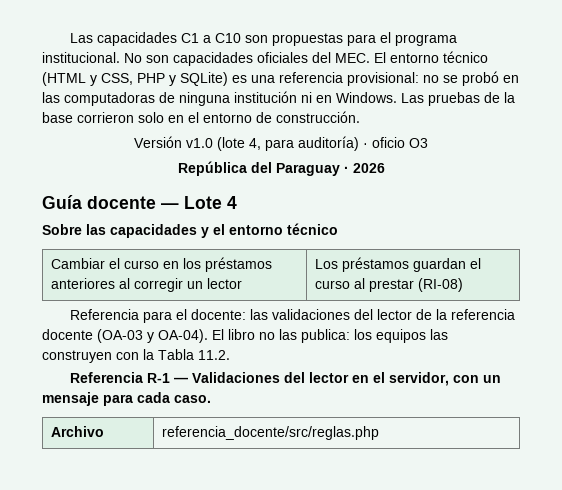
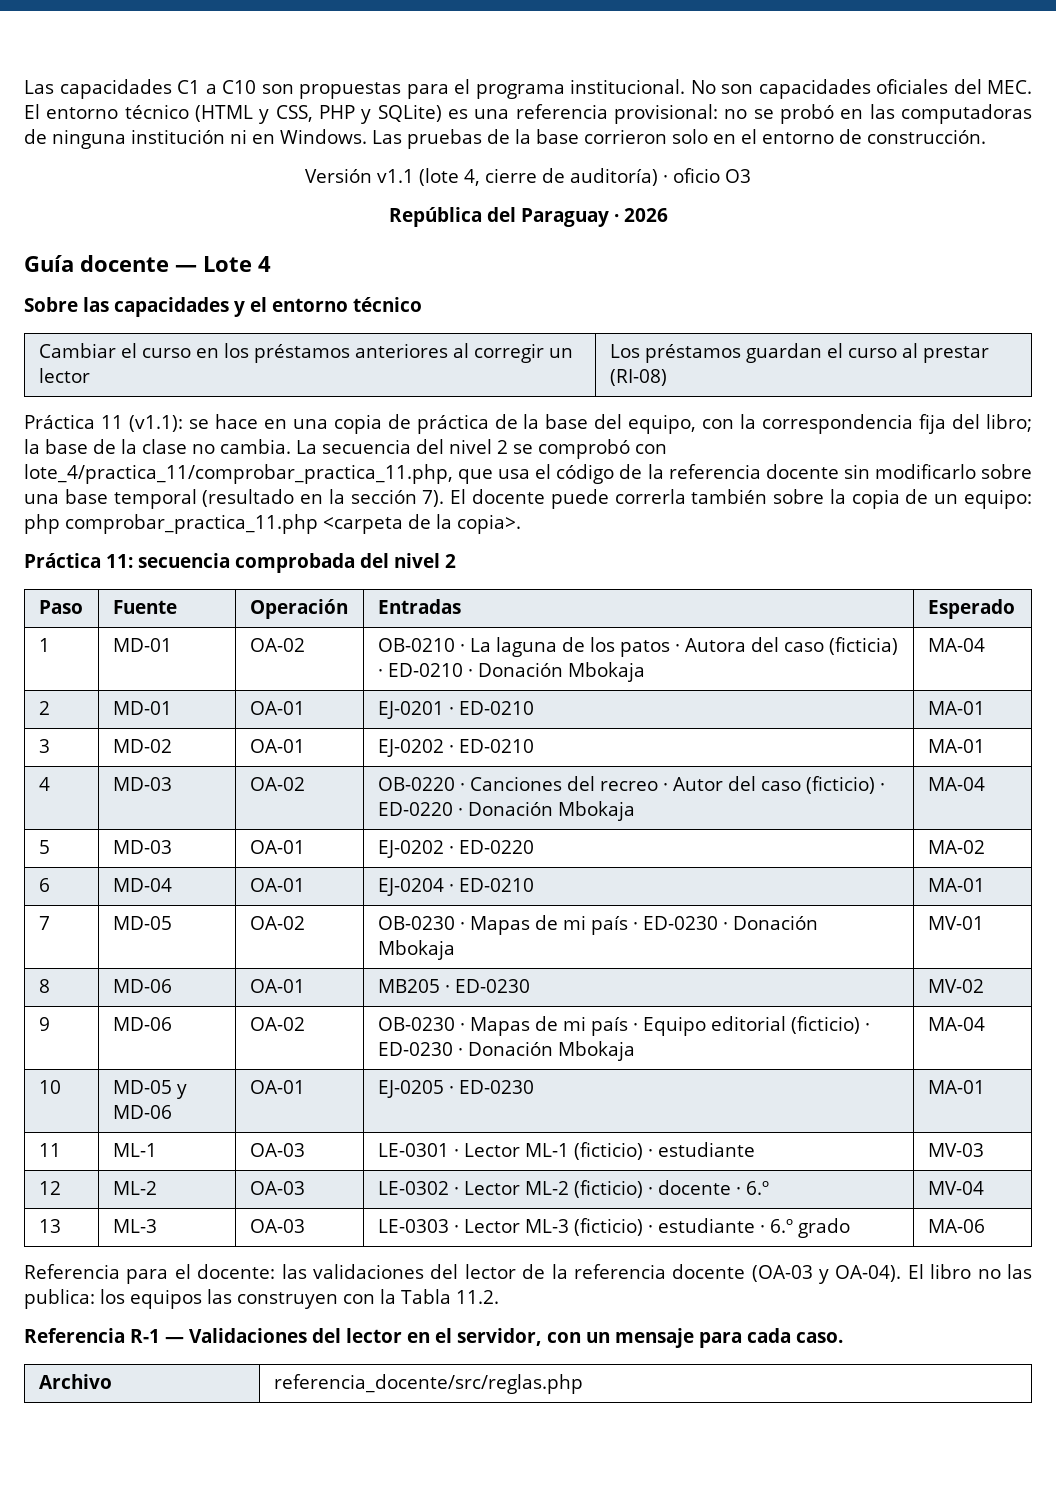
[186,138,213,148] v1.0 -> [377,169,414,183] v1.1
[265,139,294,151] para -> [485,168,565,183] cierre de
(463, 285) none -> [24,414,1033,434] [24,439,667,459] [24,464,1033,484] [24,489,1033,509] [24,514,521,534] [24,553,456,573] [38,600,83,614] [112,600,177,614] [249,599,348,619] [377,599,461,614] [927,599,1015,619] [38,638,50,652] [112,638,172,652] [249,638,305,652] [377,637,898,657] [377,662,645,682] [927,638,985,652] [38,701,50,715] [112,701,172,715] [249,701,305,715] [377,701,534,719] [927,701,985,715] [38,739,50,753] [112,739,172,753] [249,739,305,753] [377,739,534,757] [927,739,985,753] [38,777,50,791] [112,777,172,791] [249,777,305,791] [377,776,885,794] [377,801,635,821] [927,777,985,791] [38,840,50,854] [112,840,172,854] [249,840,305,854] [377,840,534,858] [927,840,985,854] [38,878,50,892] [112,878,172,892] [249,878,305,892] [377,878,534,896] [927,878,985,892] [38,916,50,930] [112,916,172,930] [249,916,305,930] [377,915,818,935] [377,940,455,960] [927,916,984,930] [38,979,50,993] [112,979,172,993] [249,979,305,993] [377,979,530,993] [927,979,984,993] [38,1017,50,1031] [112,1017,172,1031] [249,1017,305,1031] [377,1016,870,1036] [377,1041,635,1061] [927,1017,985,1031] [38,1080,61,1094] [112,1080,187,1099] [112,1105,172,1119] [249,1080,305,1094] [377,1080,534,1098] [927,1080,985,1094] [38,1143,61,1157] [112,1143,157,1157] [249,1143,305,1157] [377,1142,755,1160] [927,1143,984,1157] [38,1181,61,1195] [112,1181,157,1195] [249,1181,305,1195] [377,1180,769,1198] [927,1181,984,1195] [38,1219,61,1233] [112,1219,157,1233] [249,1219,305,1233] [377,1218,850,1238] [927,1219,985,1233] // Práctica 11 (v1.1): se hace en una copia de práctica de la base del equipo, con la correspondencia fija del libro; la base de la clase no cambia. La secuencia del nivel 2 se comprobó con lote_4/practica_11/comprobar_practica_11.php, que usa el código de la referencia docente sin modificarlo sobre una base temporal (resultado en la sección 7). El docente puede correrla también sobre la copia de un equipo: php comprobar_practica_11.php <carpeta de la copia>. // Práctica 11: secuencia comprobada del nivel 2 // Paso | Fuente | Operación | Entradas | Esperado // 1 | MD-01 | OA-02 | OB-0210 · La laguna de los patos · Autora del caso (ficticia) · ED-0210 · Donación Mbokaja | MA-04 // 2 | MD-01 | OA-01 | EJ-0201 · ED-0210 | MA-01 // 3 | MD-02 | OA-01 | EJ-0202 · ED-0210 | MA-01 // 4 | MD-03 | OA-02 | OB-0220 · Canciones del recreo · Autor del caso (ficticio) · ED-0220 · Donación Mbokaja | MA-04 // 5 | MD-03 | OA-01 | EJ-0202 · ED-0220 | MA-02 // 6 | MD-04 | OA-01 | EJ-0204 · ED-0210 | MA-01 // 7 | MD-05 | OA-02 | OB-0230 · Mapas de mi país · ED-0230 · Donación Mbokaja | MV-01 // 8 | MD-06 | OA-01 | MB205 · ED-0230 | MV-02 // 9 | MD-06 | OA-02 | OB-0230 · Mapas de mi país · Equipo editorial (ficticio) · ED-0230 · Donación Mbokaja | MA-04 // 10 | MD-05 y MD-06 | OA-01 | EJ-0205 · ED-0230 | MA-01 // 11 | ML-1 | OA-03 | LE-0301 · Lector ML-1 (ficticio) · estudiante | MV-03 // 12 | ML-2 | OA-03 | LE-0302 · Lector ML-2 (ficticio) · docente · 6.º | MV-04 // 13 | ML-3 | OA-03 | LE-0303 · Lector ML-3 (ficticio) · estudiante · 6.º grado | MA-06

